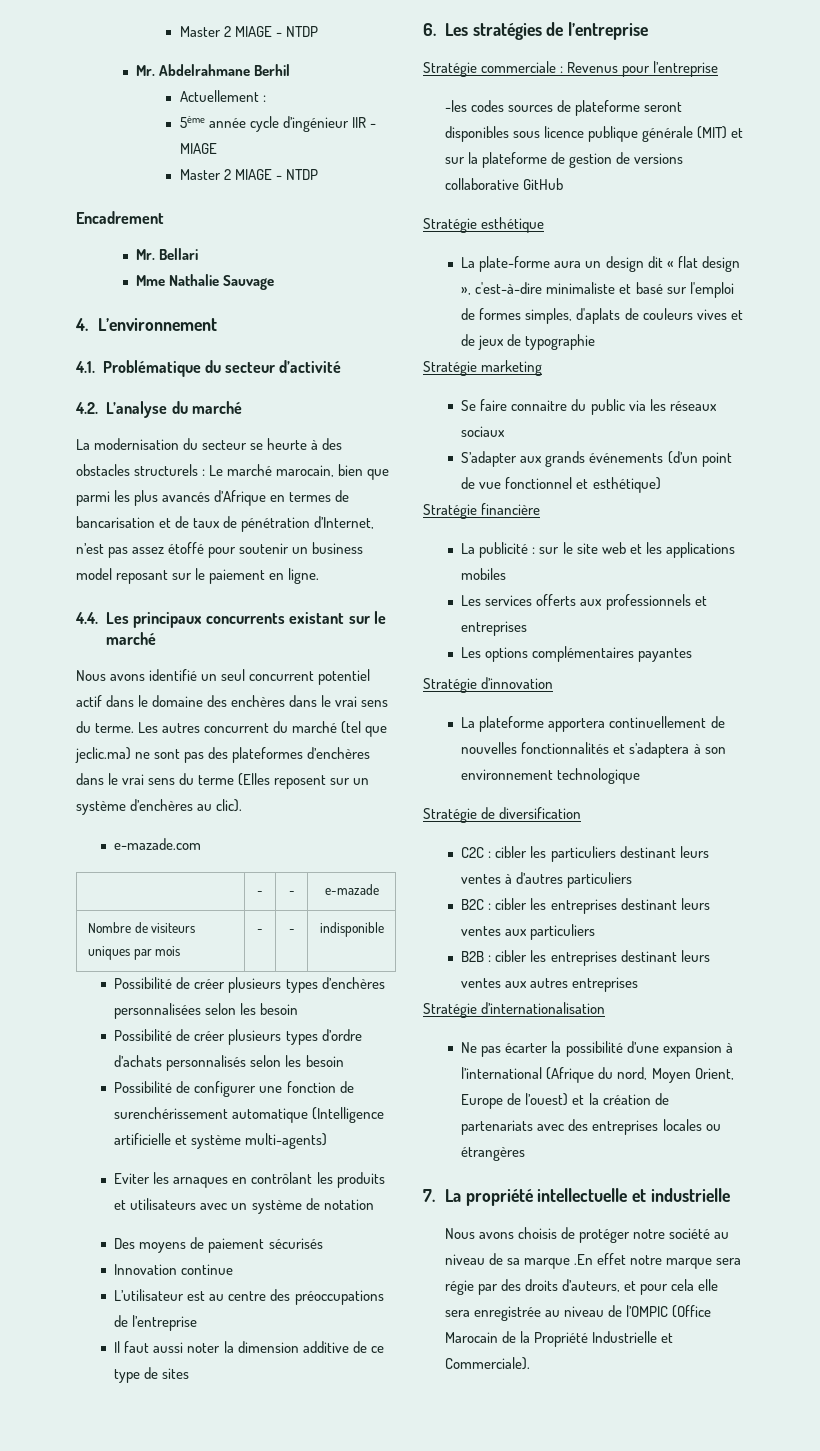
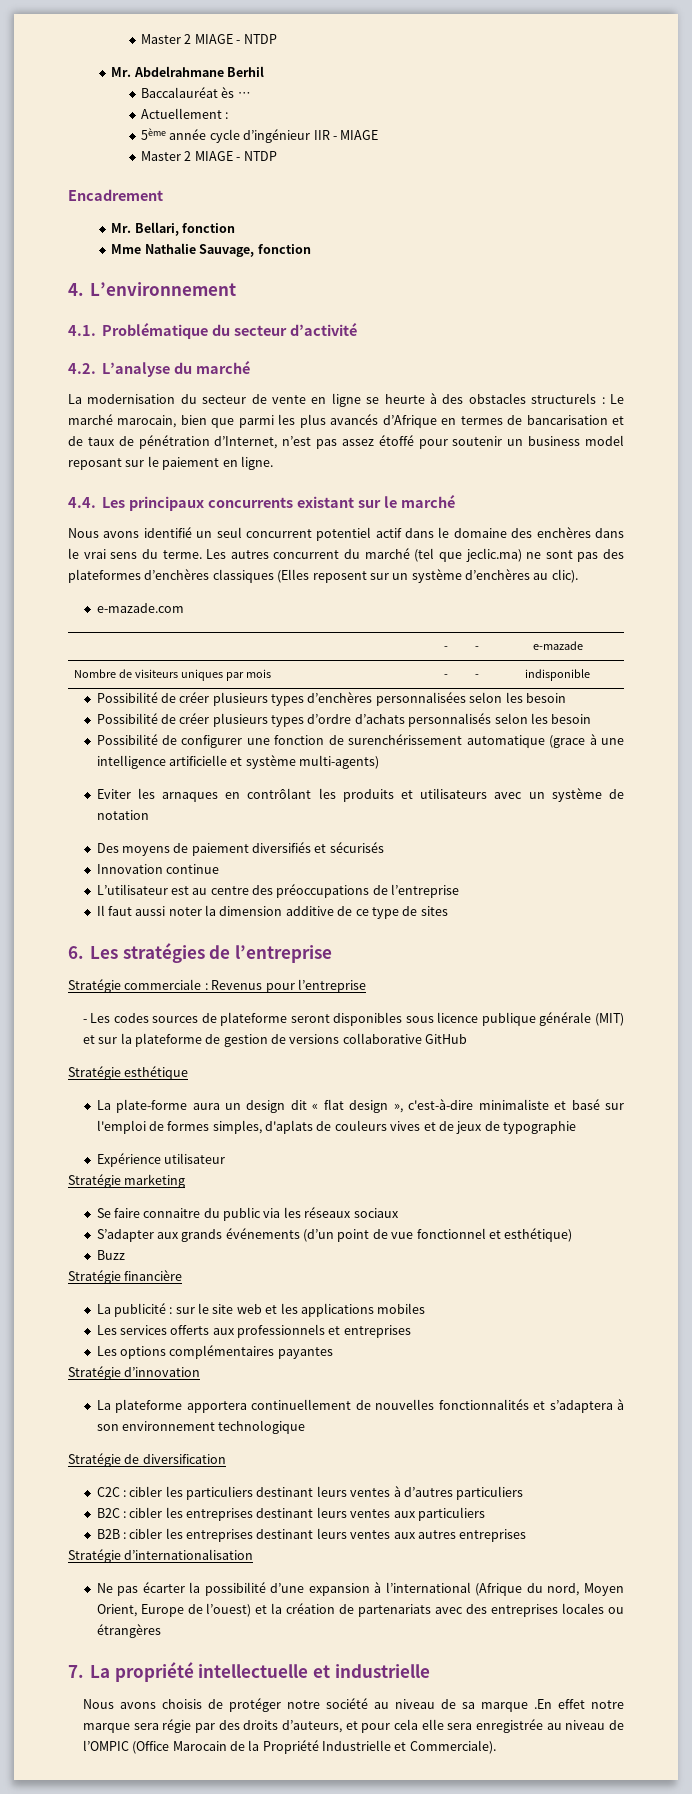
(291, 70) none -> [141,87,251,98] // Baccalauréat ès …
[159,248,199,260] Bellari -> [134,222,236,236] Bellari, fonction
[223,275,275,290] Sauvage -> [199,244,311,257] Sauvage, fonction
(248, 445) none -> [251,393,361,407] de vente en ligne
[76,773,235,785] dans le vrai sens du terme -> [212,569,274,583] classiques
[312,1107,385,1123] (Intelligence -> [549,734,624,748] [96,755,166,769] (grace à une intelligence
(265, 1245) none -> [252,842,327,853] diversifiés et
[444,100,467,112] -les -> [82,1013,111,1023] - Les
(596, 342) none -> [96,1153,225,1167] // Expérience utilisateur
(661, 485) none -> [96,1250,125,1260] // Buzz

